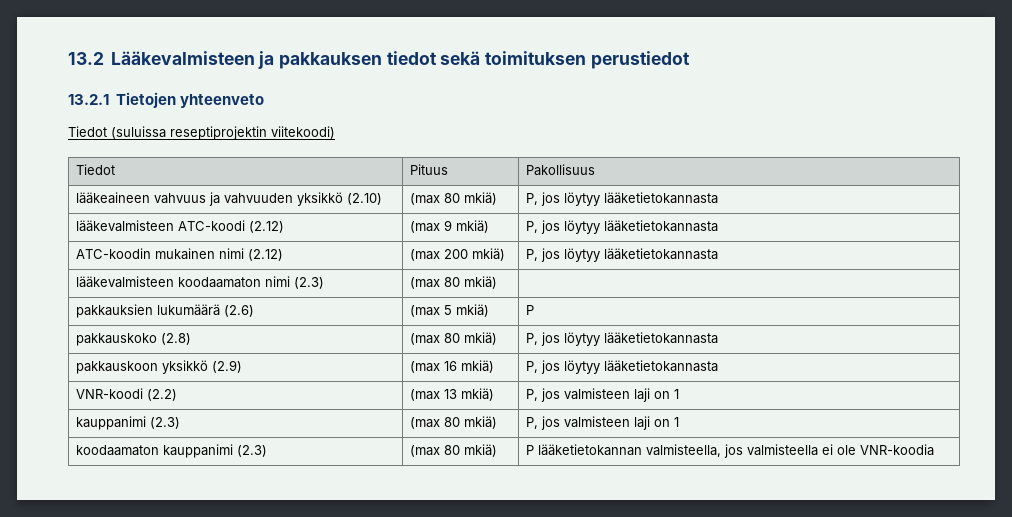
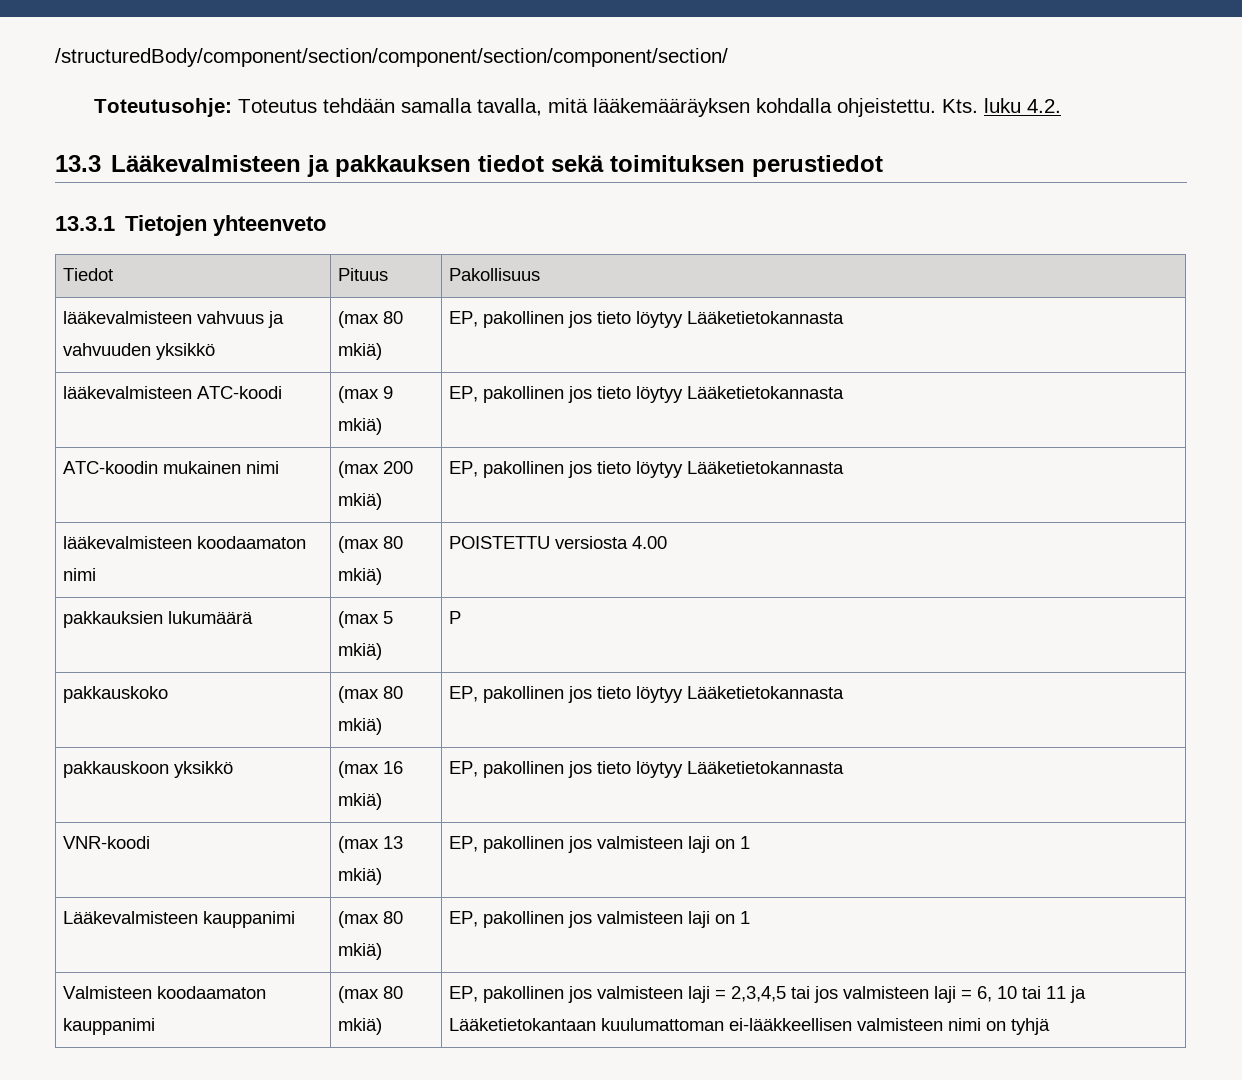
[68,52,104,65] 13.2 -> [55,48,728,67] [94,98,1062,117] [55,155,101,172] /structuredBody/component/section/component/section/component/section/ // Toteutusohje: Toteutus tehdään samalla tavalla, mitä lääkemääräyksen kohdalla ohjeistettu. Kts. luku 4.2. // 13.3
[68,94,109,105] 13.2.1 -> [55,216,115,231] 13.3.1
[68,126,335,140] // Tiedot (suluissa reseptiprojektin viitekoodi) -> (327, 225) none
[75,192,150,204] lääkeaineen -> [63,311,193,324] lääkevalmisteen
[346,193,382,205] [409,192,497,205] [525,192,718,206] (2.10) | (max 80 mkiä) | P, jos löytyy lääketietokannasta -> [338,311,404,328] [338,343,383,360] [449,311,845,328] | (max 80 mkiä) | EP, pakollinen jos tieto löytyy Lääketietokannasta
[248,221,284,233] (2.12) -> (283, 392) none
[525,220,718,234] P, jos löytyy lääketietokannasta -> [449,386,845,403] EP, pakollinen jos tieto löytyy Lääketietokannasta
[247,249,283,261] (2.12) -> (280, 467) none
[525,248,718,262] P, jos löytyy lääketietokannasta -> [449,461,845,478] EP, pakollinen jos tieto löytyy Lääketietokannasta
[293,277,324,289] [409,276,497,289] (2.3) | (max 80 mkiä) | -> [338,536,404,553] [338,568,383,585] [449,536,668,549] | (max 80 mkiä) | POISTETTU versiosta 4.00
[223,305,254,317] (2.6) -> (254, 617) none
[160,333,191,345] [409,332,497,345] [525,332,718,346] (2.8) | (max 80 mkiä) | P, jos löytyy lääketietokannasta -> [338,686,404,703] [338,718,383,735] [449,686,845,703] | (max 80 mkiä) | EP, pakollinen jos tieto löytyy Lääketietokannasta
[211,360,242,373] (2.9) -> (234, 769) none
[525,360,718,374] P, jos löytyy lääketietokannasta -> [449,761,845,778] EP, pakollinen jos tieto löytyy Lääketietokannasta
[146,389,177,401] (2.2) -> (151, 842) none
[525,388,679,402] [75,416,180,430] [409,416,497,429] [525,416,679,430] P, jos valmisteen laji on 1 // kauppanimi (2.3) | (max 80 mkiä) | P, jos valmisteen laji on 1 // -> [449,836,751,853] [63,911,296,928] [338,911,404,928] [338,943,383,960] [449,911,751,928] [63,986,153,999] EP, pakollinen jos valmisteen laji on 1 // Lääkevalmisteen kauppanimi | (max 80 mkiä) | EP, pakollinen jos valmisteen laji on 1 // Valmisteen
[236,445,267,457] [409,444,497,457] [525,444,934,458] (2.3) | (max 80 mkiä) | P lääketietokannan valmisteella, jos valmisteella ei ole VNR-koodia -> [338,986,404,1003] [338,1018,383,1035] [449,986,1087,1003] [449,1018,1051,1035] | (max 80 mkiä) | EP, pakollinen jos valmisteen laji = 2,3,4,5 tai jos valmisteen laji = 6, 10 tai 11 ja Lääketietokantaan kuulumattoman ei-lääkkeellisen valmisteen nimi on tyhjä

